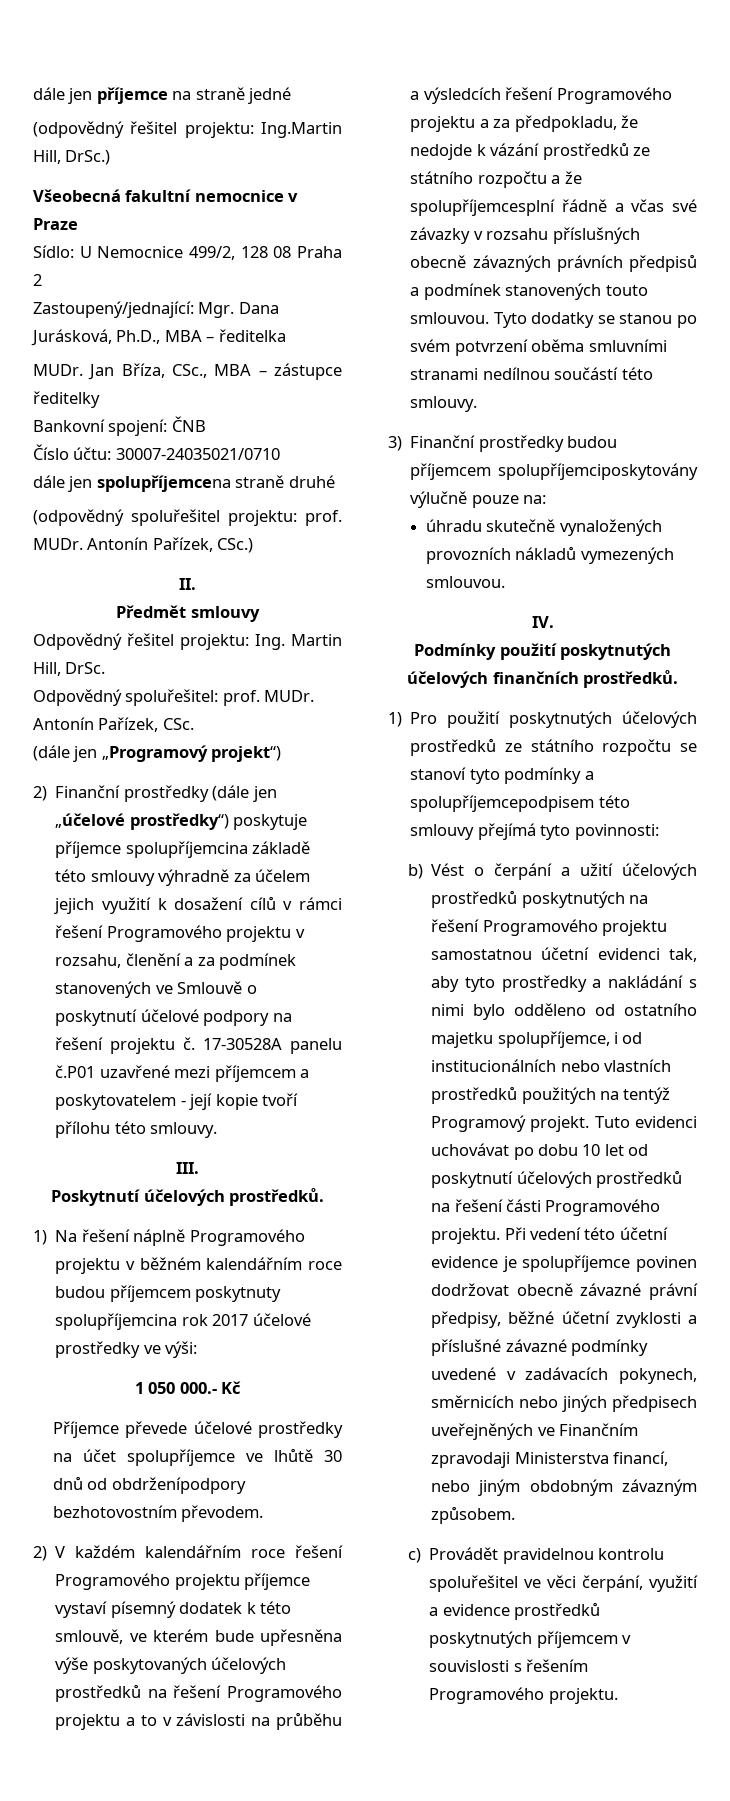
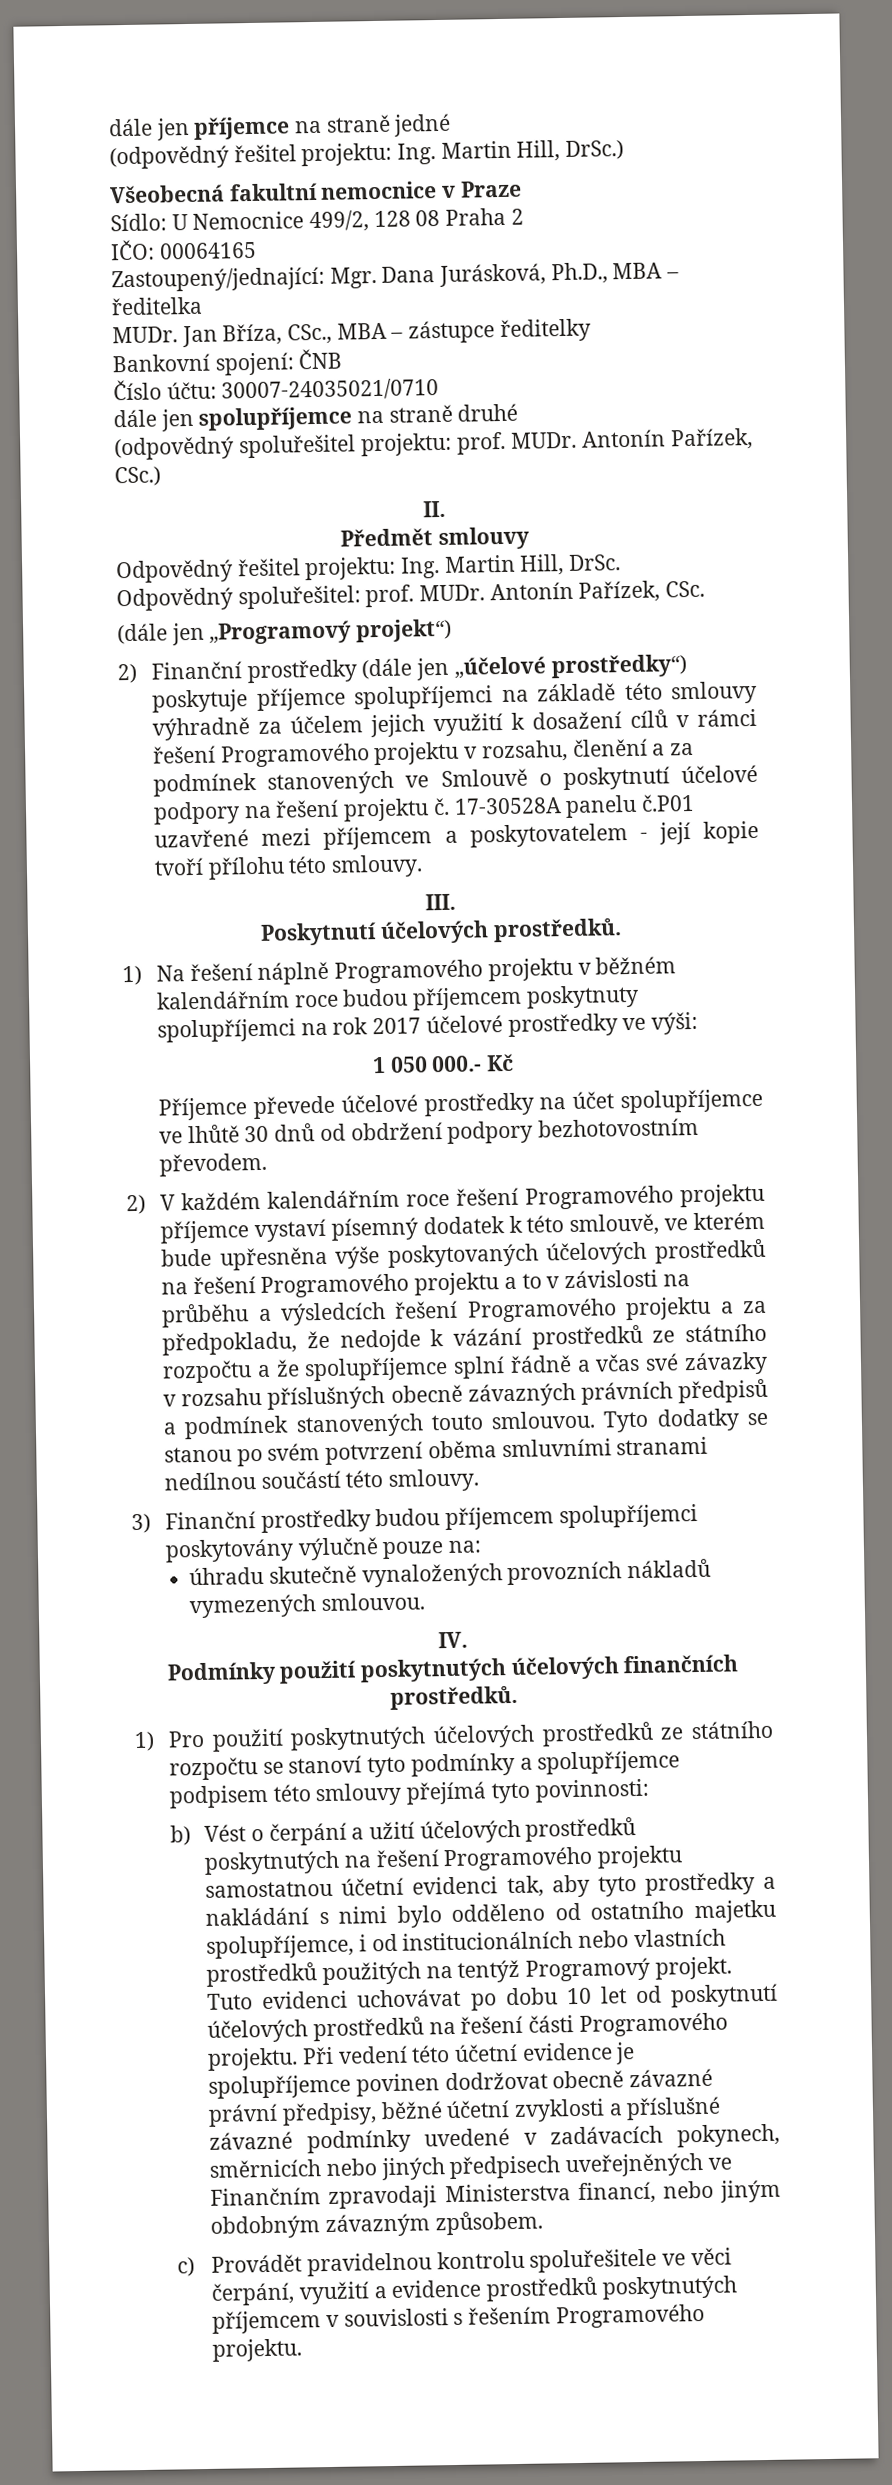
[261,122,342,138] Ing.Martin -> [397,140,512,165] Ing. Martin
(42, 280) none -> [110,239,257,261] // IČO: 00064165
[96,475,231,492] spolupříjemcena -> [198,406,385,431] spolupříjemce na
[125,841,248,858] spolupříjemcina -> [354,685,529,710] spolupříjemci na
[55,1313,178,1330] spolupříjemcina -> [157,1018,328,1043] spolupříjemci na
[111,1477,246,1494] obdrženípodpory -> [350,1120,534,1144] obdržení podpory
[410,199,556,216] spolupříjemcesplní -> [304,1356,506,1382] spolupříjemce splní
[497,463,698,480] spolupříjemciposkytovány -> [558,1503,698,1529] [165,1538,295,1563] spolupříjemci poskytovány
[410,795,595,812] spolupříjemcepodpisem -> [537,1750,681,1775] [169,1784,270,1809] spolupříjemce podpisem
[429,1575,519,1592] spoluřešitel -> [529,2248,658,2273] spoluřešitele

